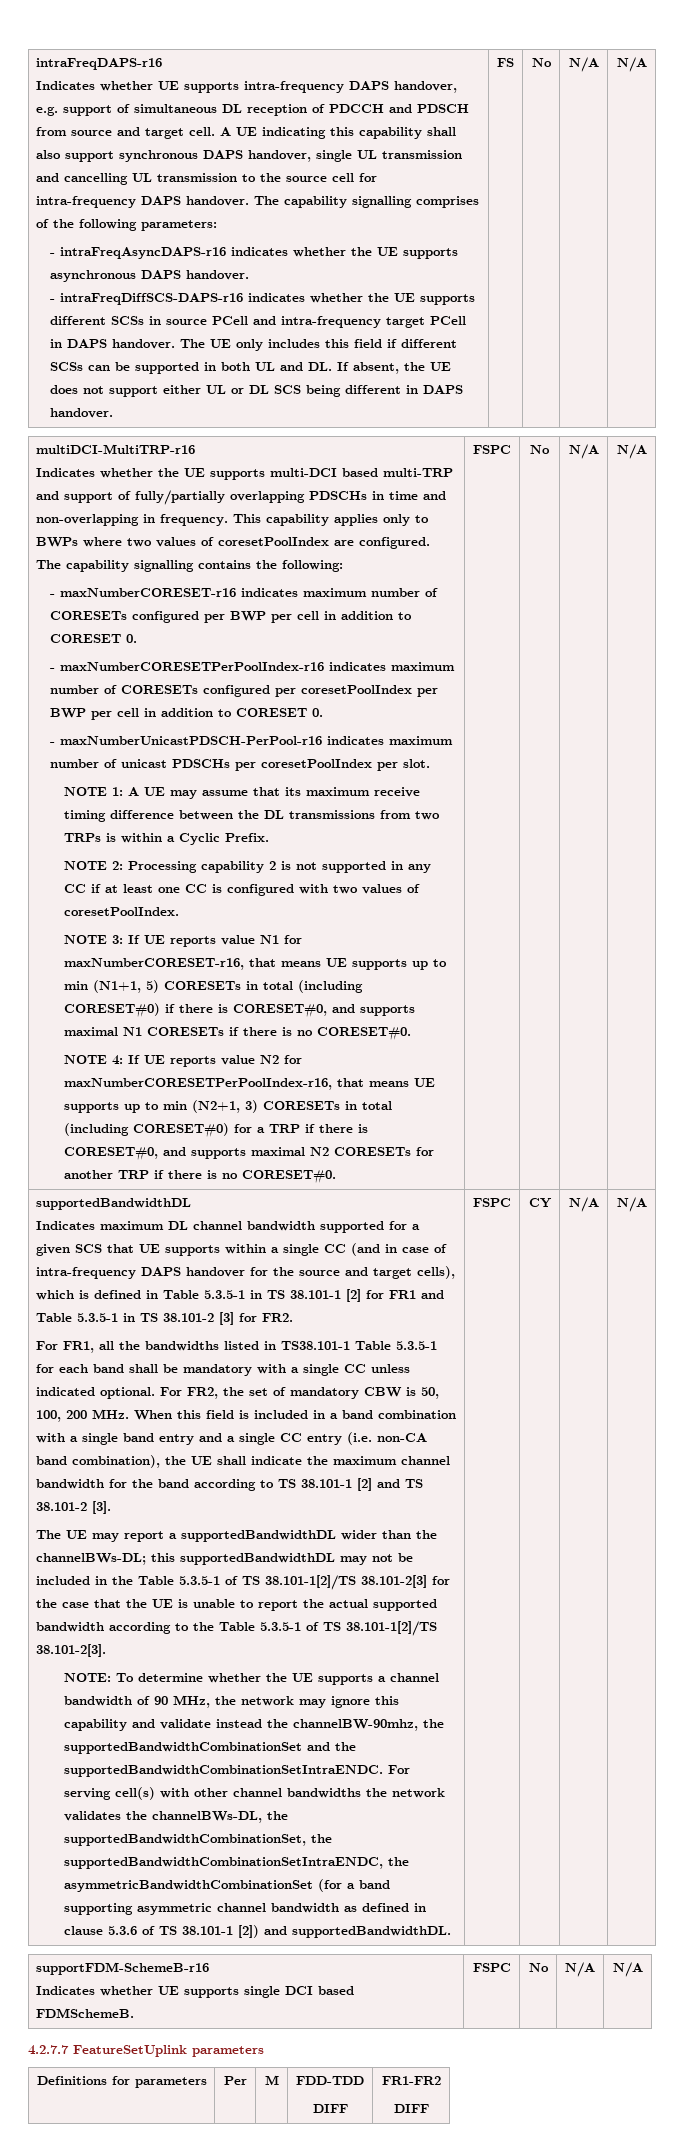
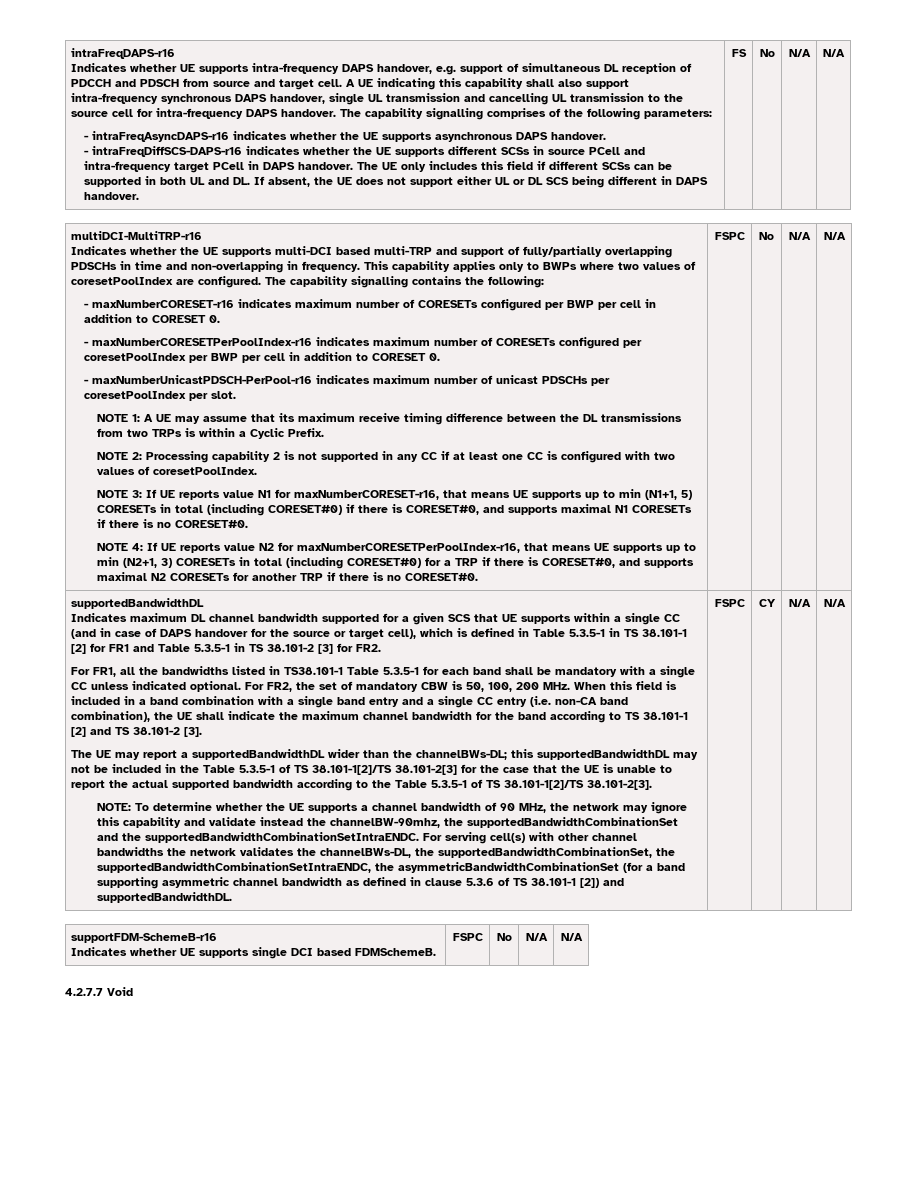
(115, 156) none -> [71,93,159,104] intra-frequency
[36,1267,137,1279] intra-frequency -> (158, 632) none
[345,1266,456,1279] and target cells), -> [334,629,417,640] or target cell),
[73,2045,264,2057] [36,2076,207,2088] [223,2076,247,2085] [264,2075,279,2085] [296,2076,364,2085] [312,2104,348,2113] [381,2076,441,2085] [393,2104,429,2113] FeatureSetUplink parameters // Definitions for parameters | Per | M | FDD-TDD // DIFF | FR1-FR2 // DIFF -> [107,987,133,996] Void

